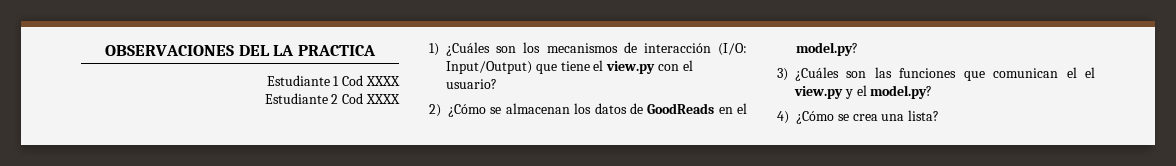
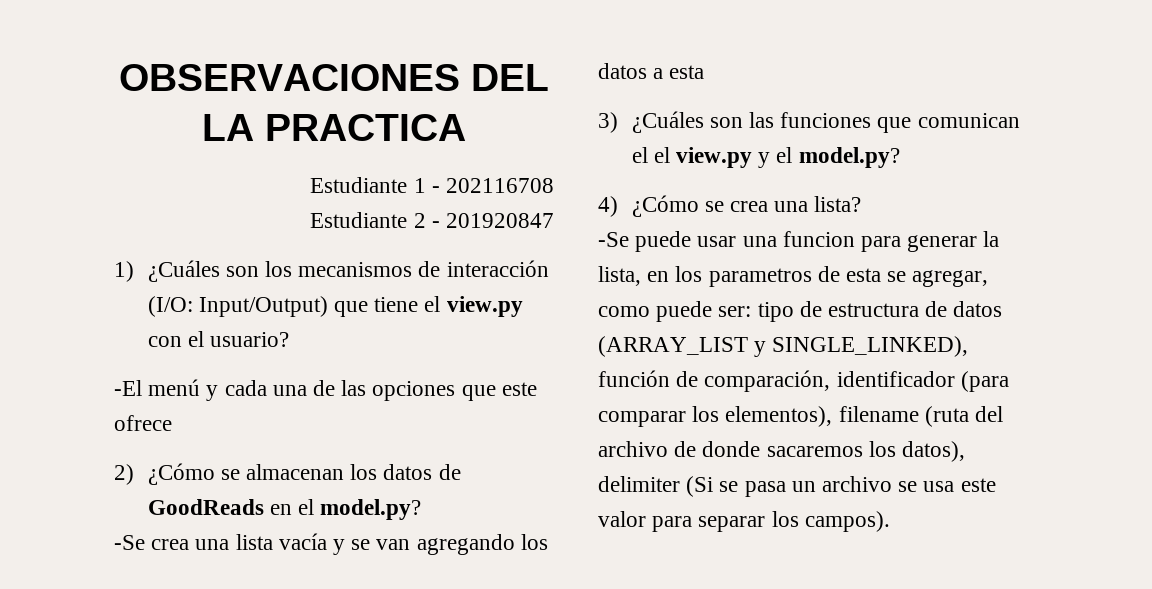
[342,75,400,86] Cod XXXX -> [431,178,554,193] - 202116708
[342,93,400,104] Cod XXXX -> [431,213,554,228] - 201920847
(497, 84) none -> [114,379,537,401] [114,415,172,431] // -El menú y cada una de las opciones que este ofrece
(858, 49) none -> [114,533,548,555] [598,63,705,79] // -Se crea una lista vacía y se van agregando los datos a esta
(940, 115) none -> [598,231,1000,252] [598,266,989,287] [598,301,1003,322] [598,336,969,357] [598,370,1009,392] [598,406,1004,427] [598,441,966,462] [598,476,996,497] [598,511,890,532] // -Se puede usar una funcion para generar la lista, en los parametros de esta se agregar, como puede ser: tipo de estructura de datos (ARRAY_LIST y SINGLE_LINKED), función de comparación, identificador (para comparar los elementos), filename (ruta del archivo de donde sacaremos los datos), delimiter (Si se pasa un archivo se usa este valor para separar los campos).

